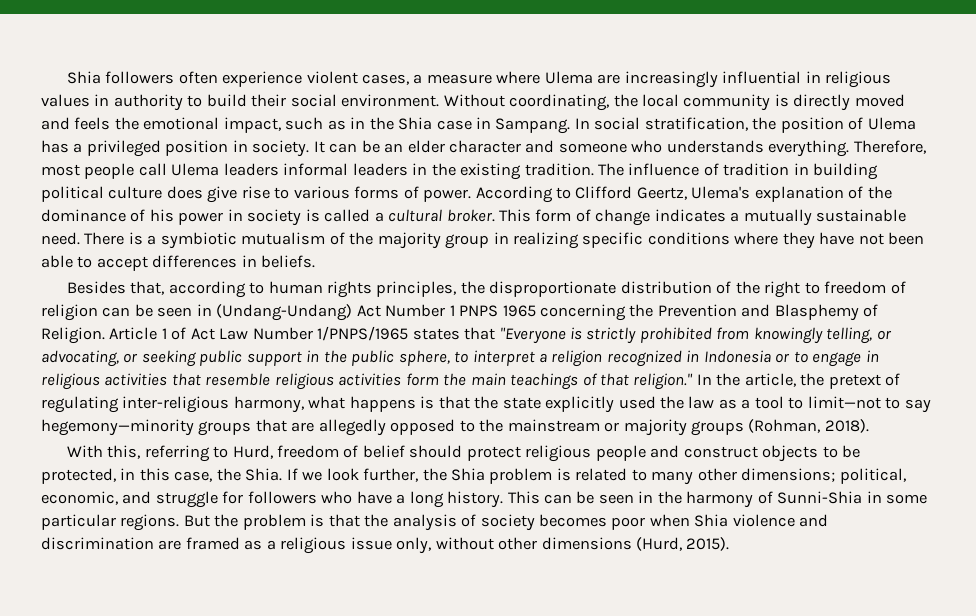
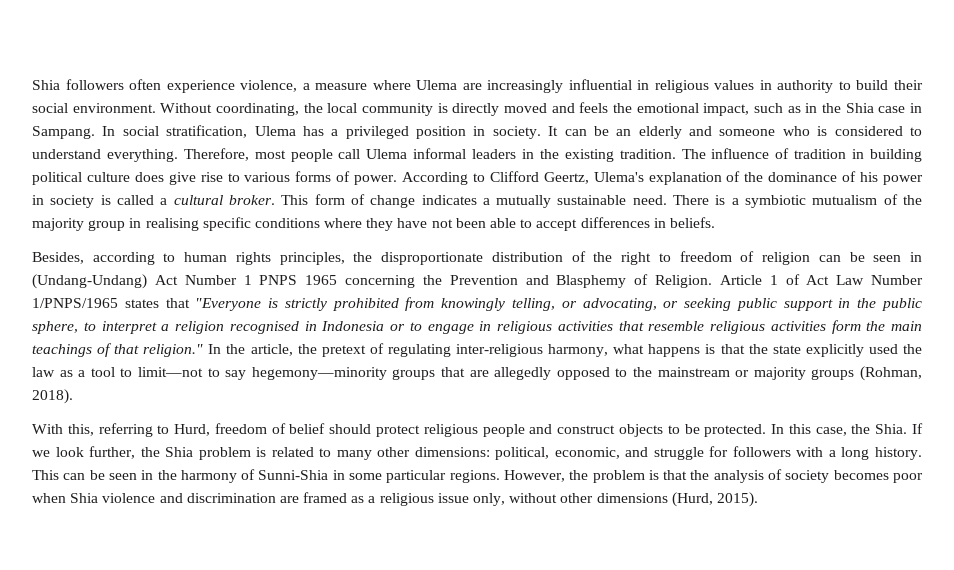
[306,71,409,85] violent cases, -> [240,80,298,92] violence,
[752,117,864,133] the position of -> (248, 131) none
[407,140,522,153] elder character -> [638,126,682,139] elderly
[666,140,764,153] understands -> [817,126,923,136] [32,149,101,159] is considered to understand
[223,163,279,176] leaders -> (408, 154) none
[513,232,580,249] realizing -> [145,218,199,231] realising
[66,281,165,295] Besides that, -> [32,252,84,264] Besides,
[606,350,682,367] recognized -> [229,321,299,334] recognised
[41,468,136,484] protected, in -> [704,424,785,437] protected. In
[741,468,836,482] dimensions; -> [414,447,490,457] dimensions:
[321,491,392,504] who have -> [796,447,824,457] with
[183,515,210,527] But -> [503,470,565,482] However,

